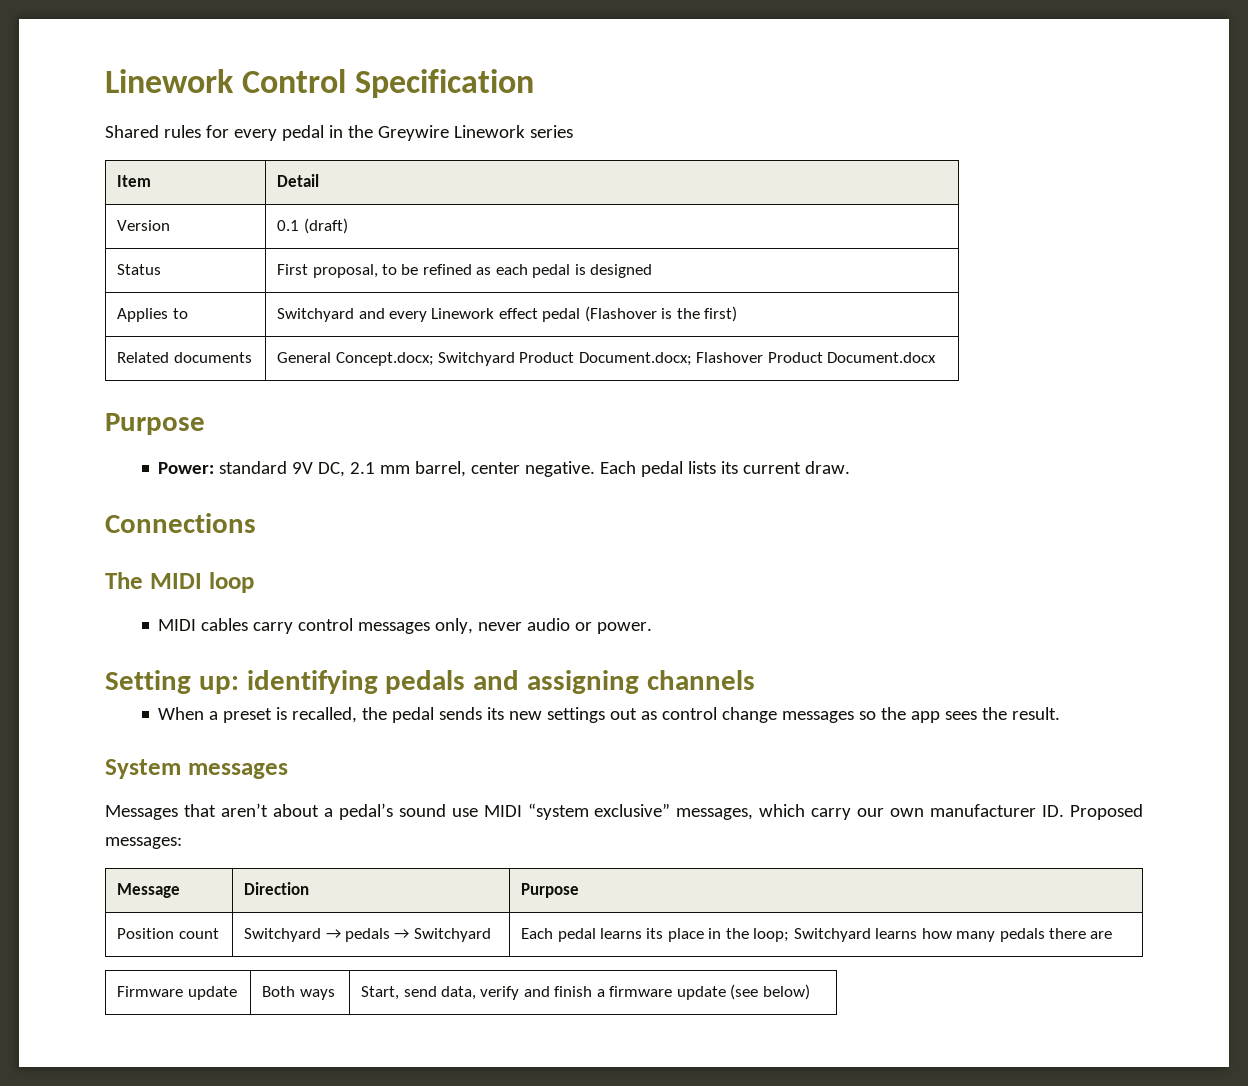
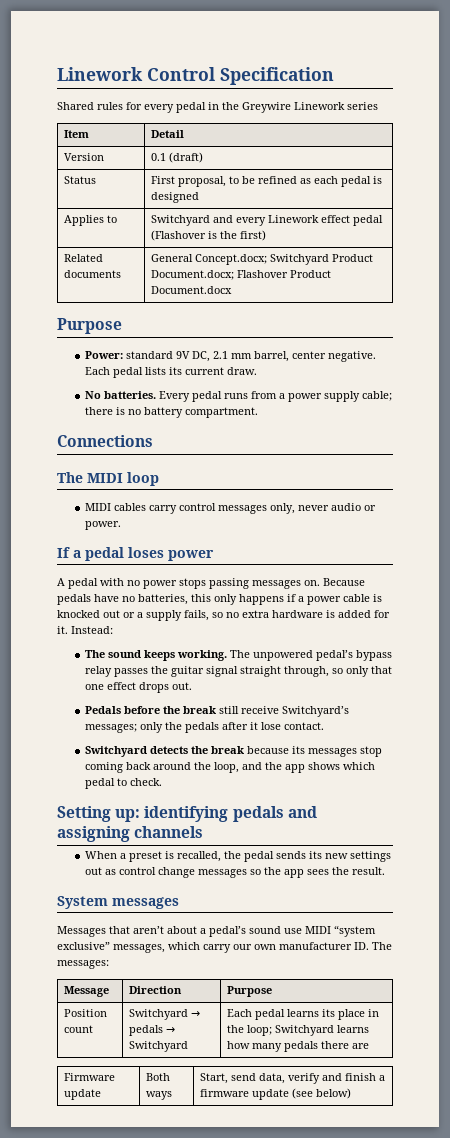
(851, 467) none -> [85,391,393,402] [85,407,259,418] // No batteries. Every pedal runs from a power supply cable; there is no battery compartment.
(653, 628) none -> [57,547,214,561] [57,578,365,589] [57,594,382,605] [57,610,390,621] [57,626,113,634] [85,650,393,661] [85,666,393,677] [85,682,193,693] [85,706,350,717] [85,722,325,733] [85,746,383,757] [85,762,376,773] [85,778,163,789] // If a pedal loses power // A pedal with no power stops passing messages on. Because pedals have no batteries, this only happens if a power cable is knocked out or a supply fails, so no extra hardware is added for it. Instead: // The sound keeps working. The unpowered pedal’s bypass relay passes the guitar signal straight through, so only that one effect drops out. // Pedals before the break still receive Switchyard’s messages; only the pedals after it lose contact. // Switchyard detects the break because its messages stop coming back around the loop, and the app shows which pedal to check.
[1070,804,1144,820] Proposed -> [372,942,392,950] The

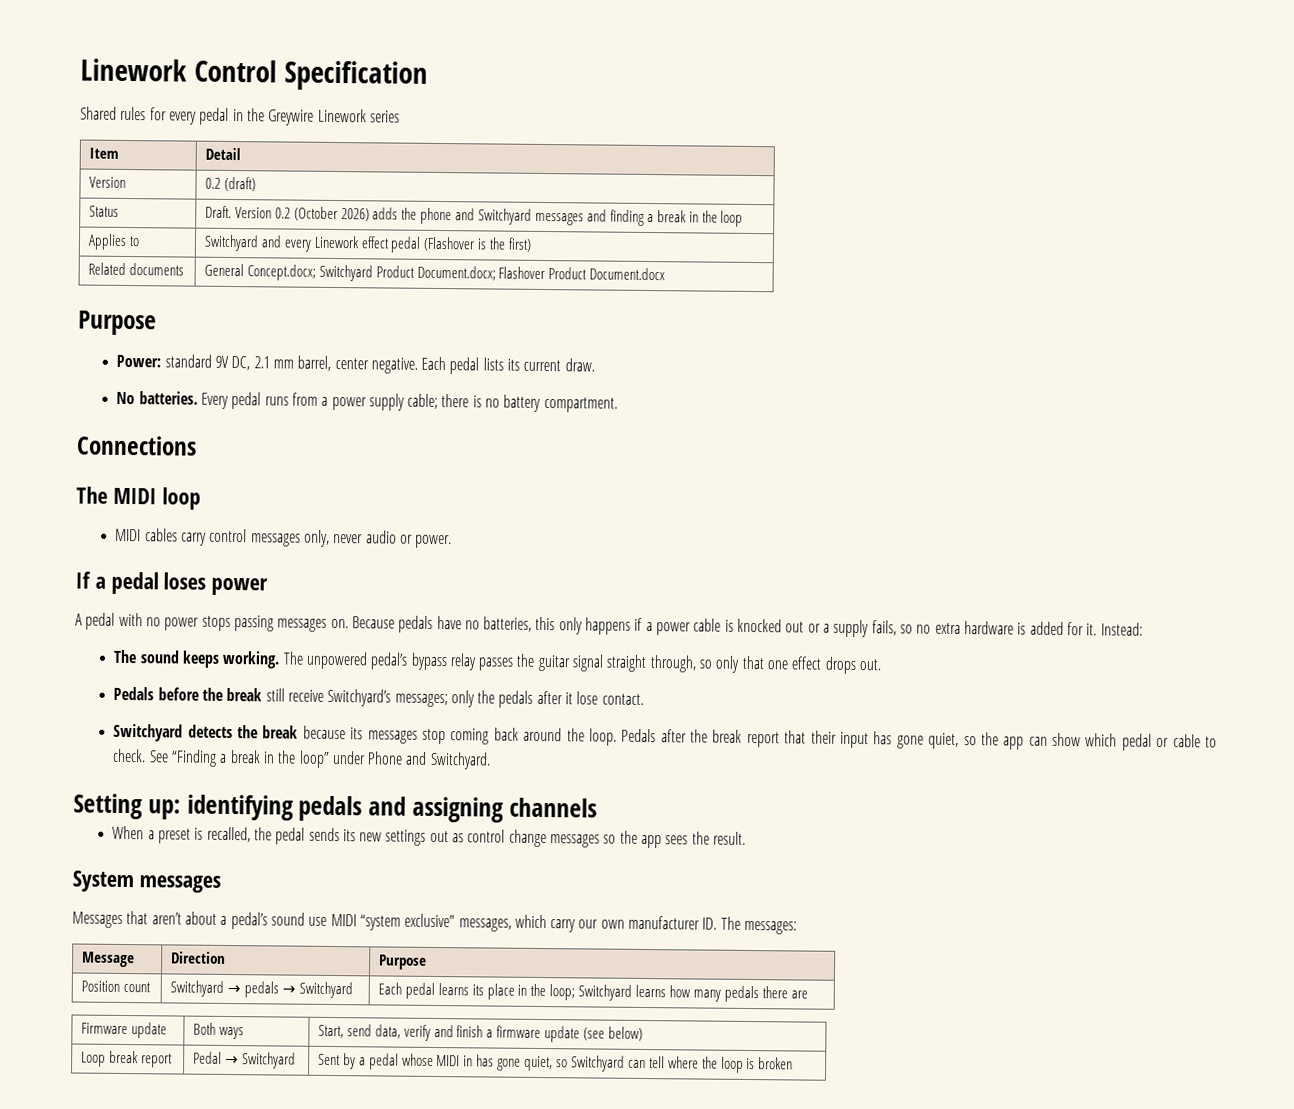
[150,153,166,161] 0.1 -> [204,177,221,189] 0.2
[150,176,382,187] [150,192,199,203] First proposal, to be refined as each pedal is designed -> [204,205,744,227] Draft. Version 0.2 (October 2026) adds the phone and Switchyard messages and finding a break in the loop
[214,762,376,773] [85,778,163,789] loop, and the app shows which pedal to check. -> [588,728,1218,751] [112,748,491,770] loop. Pedals after the break report that their input has gone quiet, so the app can show which pedal or cable to check. See “Finding a break in the loop” under Phone and Switchyard.
(351, 1093) none -> [80,1050,173,1068] [192,1051,296,1069] [317,1053,794,1073] // Loop break report | Pedal → Switchyard | Sent by a pedal whose MIDI in has gone quiet, so Switchyard can tell where the loop is broken

